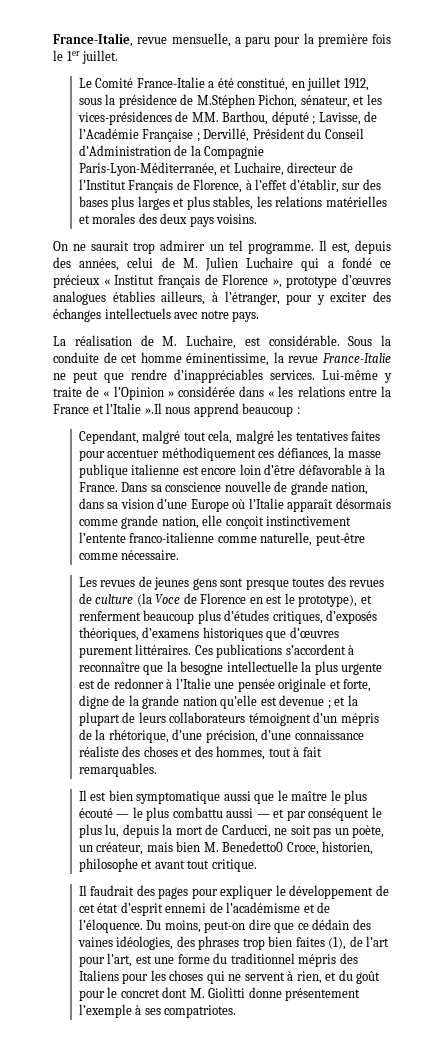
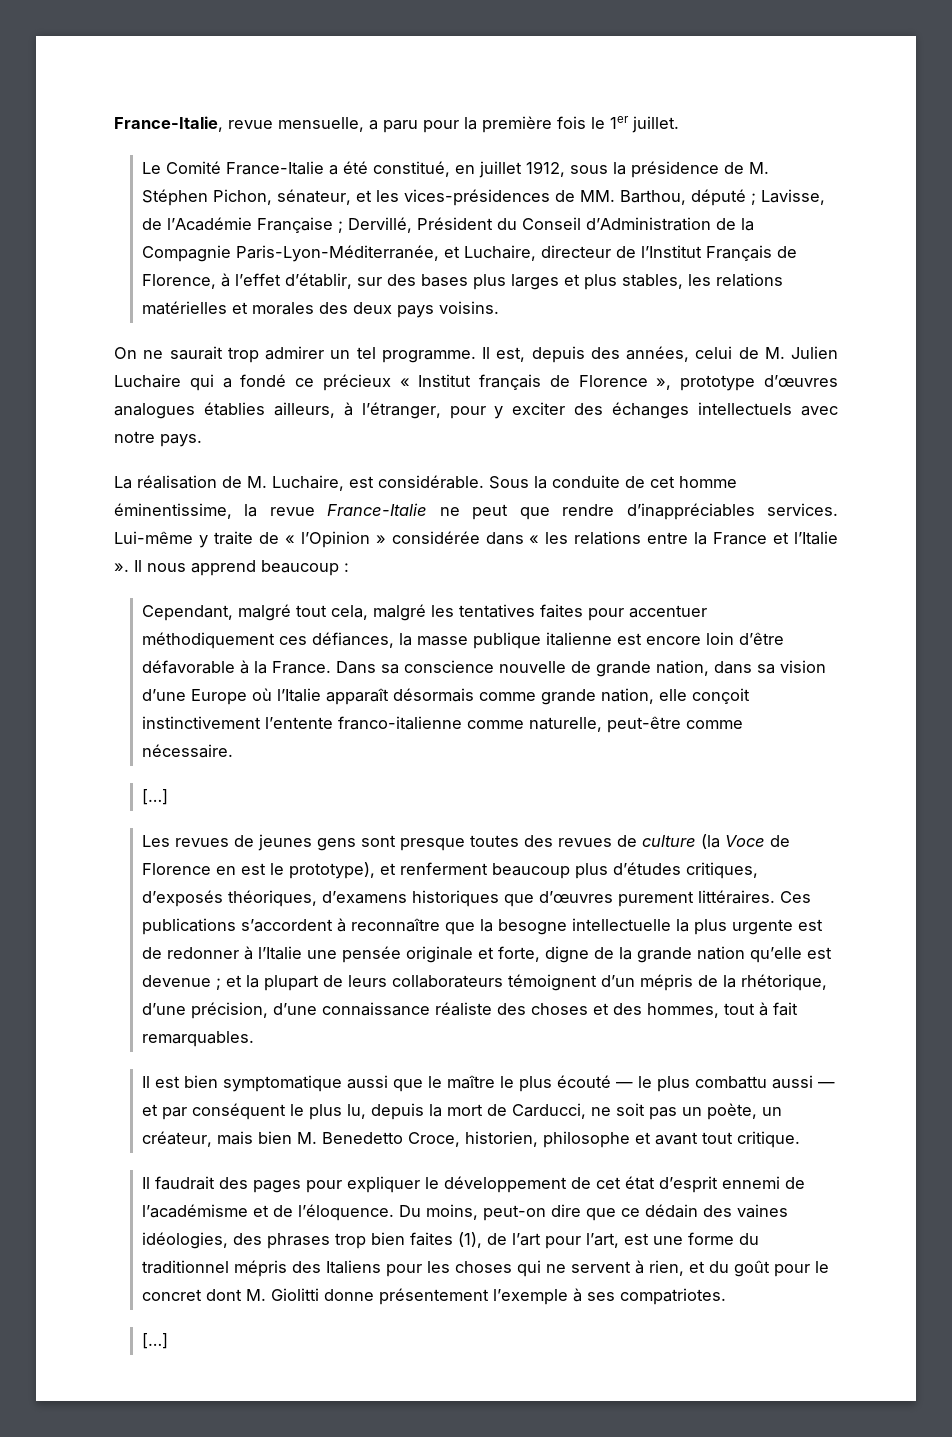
[196,94,255,108] M.Stéphen -> [748,162,769,174] [141,189,208,206] M. Stéphen
[144,403,162,414] ».Il -> [114,560,142,572] ». Il
(180, 555) none -> [141,789,168,805] // […]
[222,841,284,852] Benedetto0 -> [321,1132,403,1144] Benedetto
(237, 1011) none -> [141,1333,168,1349] // […]

